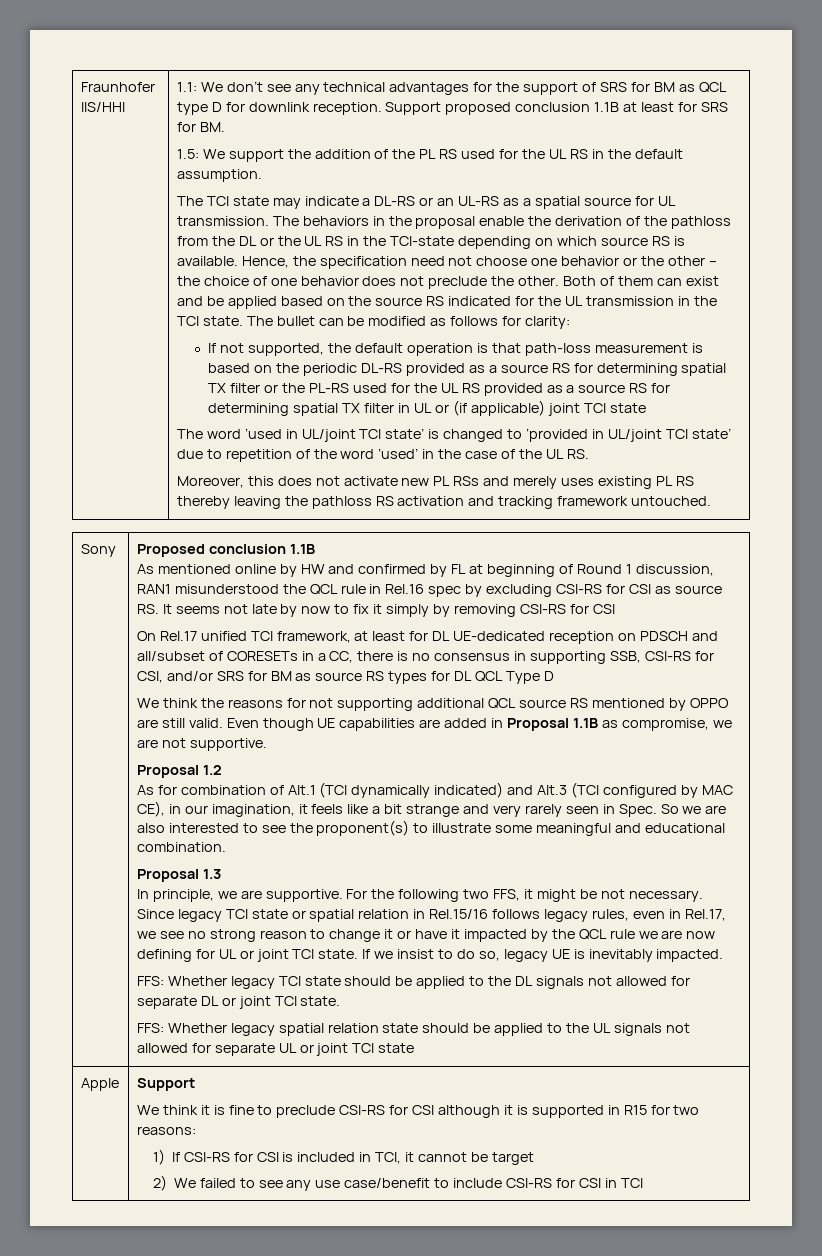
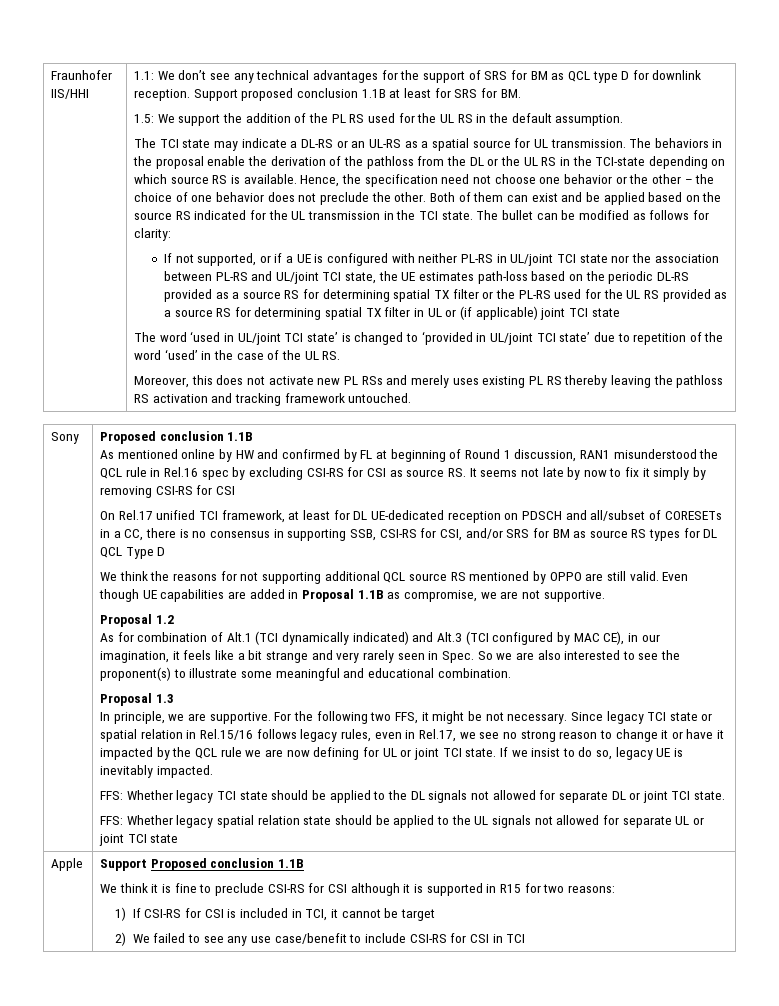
[328,343,703,356] the default operation is that path-loss measurement is -> [259,253,719,266] [163,271,528,284] or if a UE is configured with neither PL-RS in UL/joint TCI state nor the association between PL-RS and UL/joint TCI state, the UE estimates path-loss
(195, 1084) none -> [150,858,305,871] Proposed conclusion 1.1B

